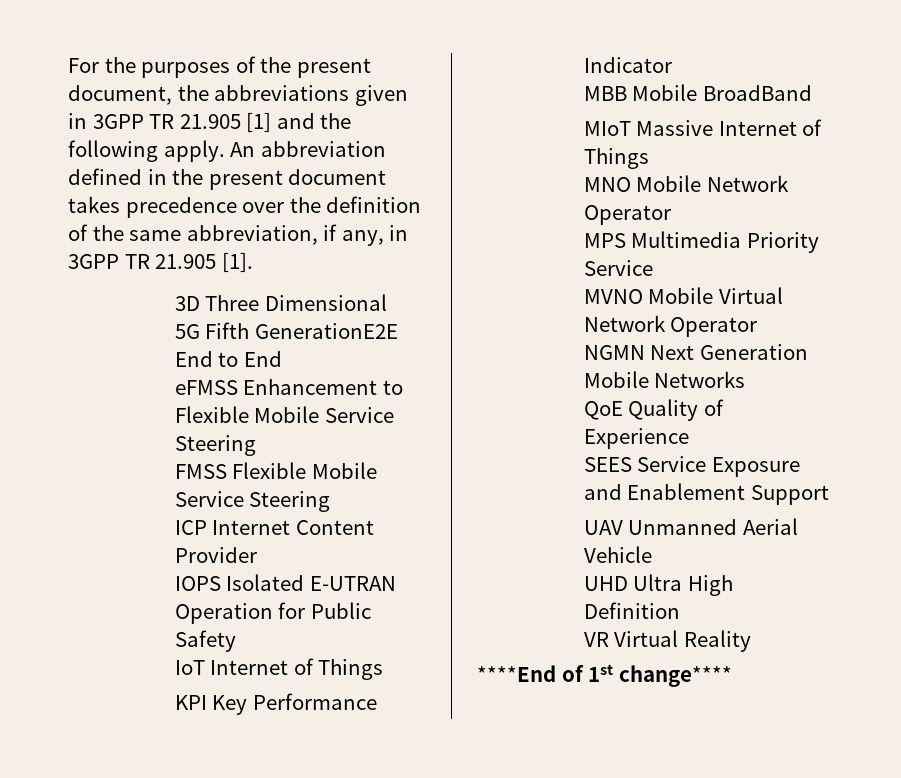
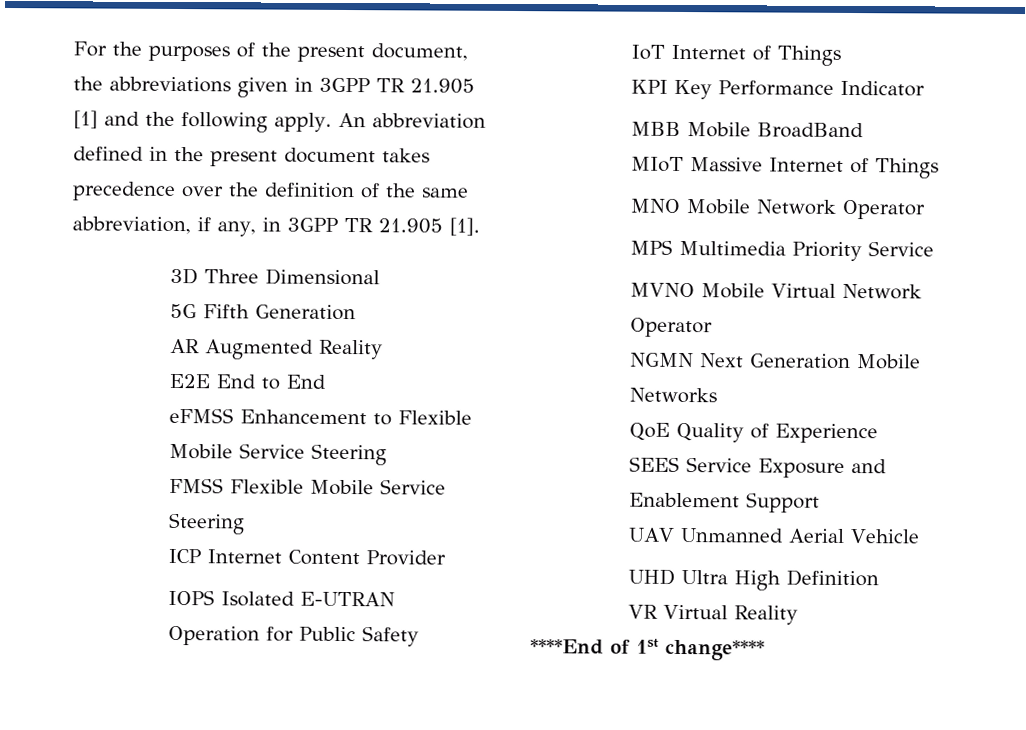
[254,323,398,339] GenerationE2E -> [255,304,357,321] [170,338,384,360] [169,373,211,389] Generation // AR Augmented Reality // E2E

